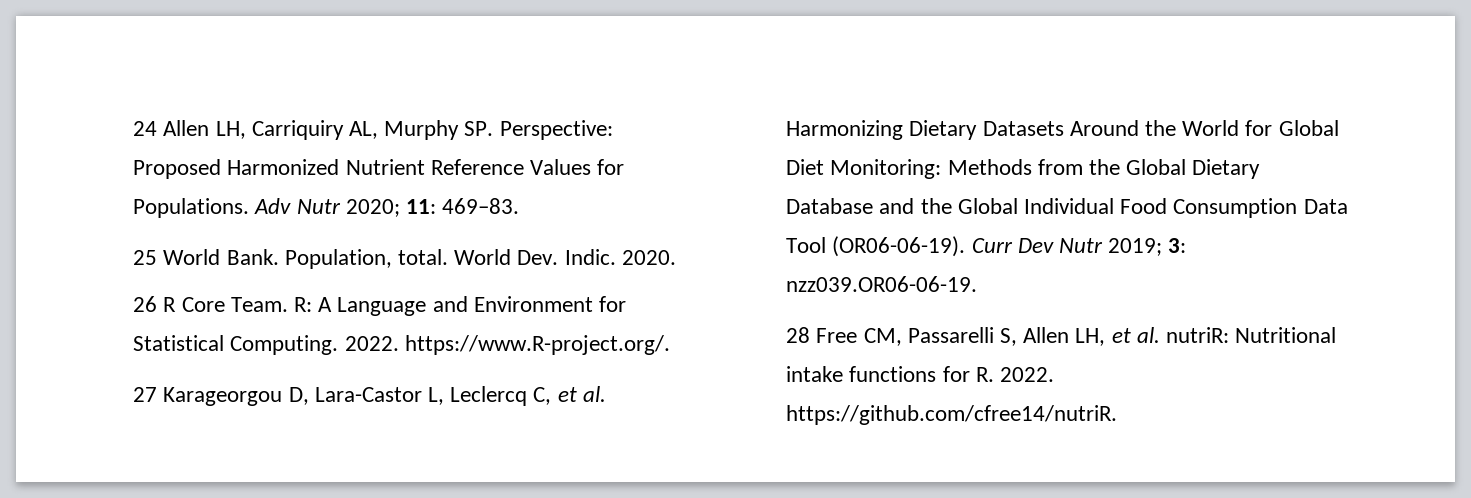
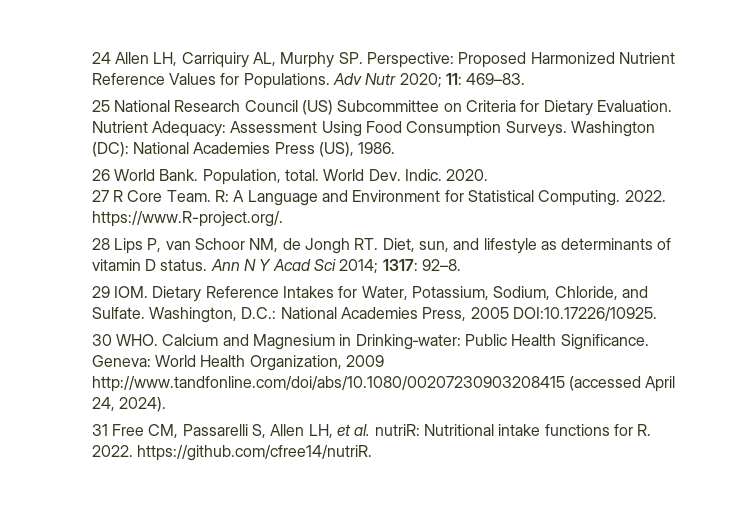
(158, 257) none -> [113,100,672,116] [91,121,655,137] [91,142,396,157] [91,169,110,181] National Research Council (US) Subcommittee on Criteria for Dietary Evaluation. Nutrient Adequacy: Assessment Using Food Consumption Surveys. Washington (DC): National Academies Press (US), 1986. // 26
[133,296,158,312] 26 -> [91,190,109,202] 27
[133,386,606,406] [786,120,1339,140] [786,159,1261,179] [786,198,1348,218] [786,236,1187,257] [786,276,978,292] [786,327,811,343] 27 Karageorgou D, Lara-Castor L, Leclercq C, et al. Harmonizing Dietary Datasets Around the World for Global Diet Monitoring: Methods from the Global Dietary Database and the Global Individual Food Consumption Data Tool (OR06-06-19). Curr Dev Nutr 2019; 3: nzz039.OR06-06-19. // 28 -> [91,238,672,254] [91,259,461,274] [91,286,648,302] [91,307,657,323] [91,334,649,350] [91,355,384,371] [91,376,676,392] [91,397,166,412] [91,424,108,436] 28 Lips P, van Schoor NM, de Jongh RT. Diet, sun, and lifestyle as determinants of vitamin D status. Ann N Y Acad Sci 2014; 1317: 92–8. // 29 IOM. Dietary Reference Intakes for Water, Potassium, Sodium, Chloride, and Sulfate. Washington, D.C.: National Academies Press, 2005 DOI:10.17226/10925. // 30 WHO. Calcium and Magnesium in Drinking‐water: Public Health Significance. Geneva: World Health Organization, 2009 http://www.tandfonline.com/doi/abs/10.1080/00207230903208415 (accessed April 24, 2024). // 31

